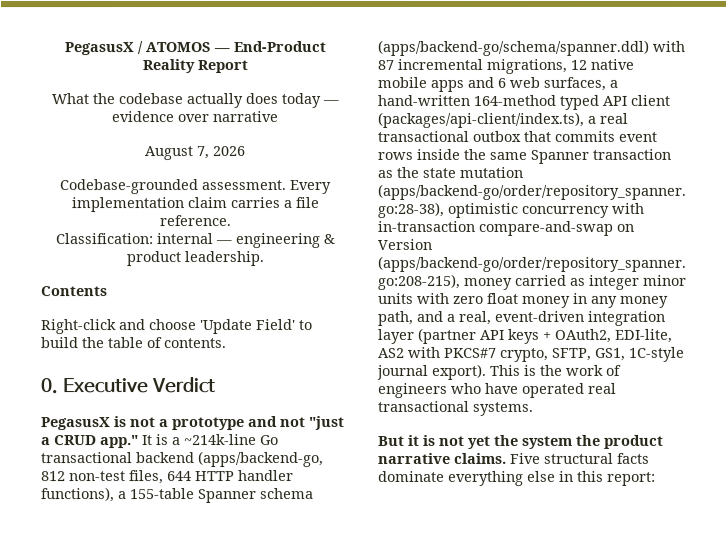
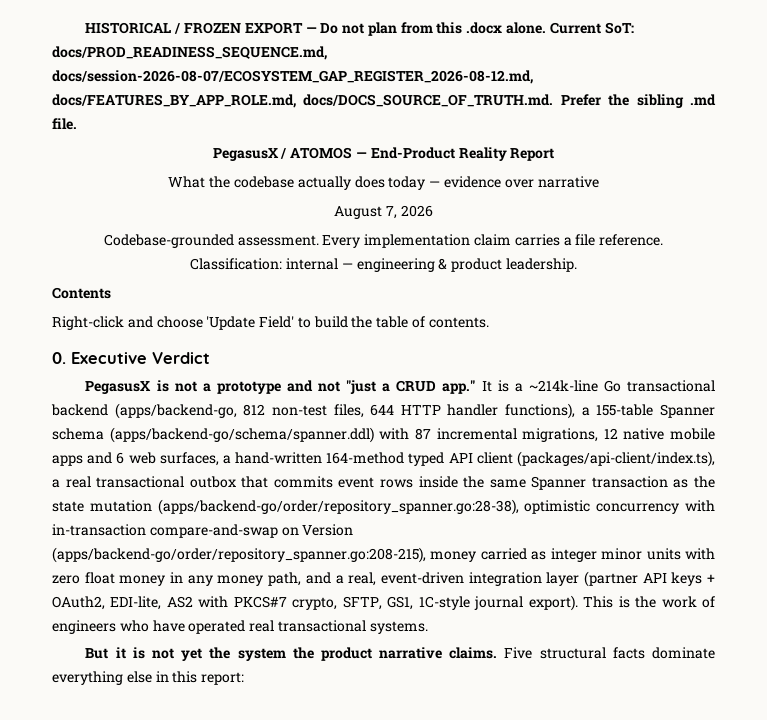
(63, 49) none -> [85,22,634,36] [52,46,327,60] [52,70,533,84] [52,94,716,108] [52,118,77,130] HISTORICAL / FROZEN EXPORT — Do not plan from this .docx alone. Current SoT: docs/PROD_READINESS_SEQUENCE.md, docs/session-2026-08-07/ECOSYSTEM_GAP_REGISTER_2026-08-12.md, docs/FEATURES_BY_APP_ROLE.md, docs/DOCS_SOURCE_OF_TRUTH.md. Prefer the sibling .md file. //

